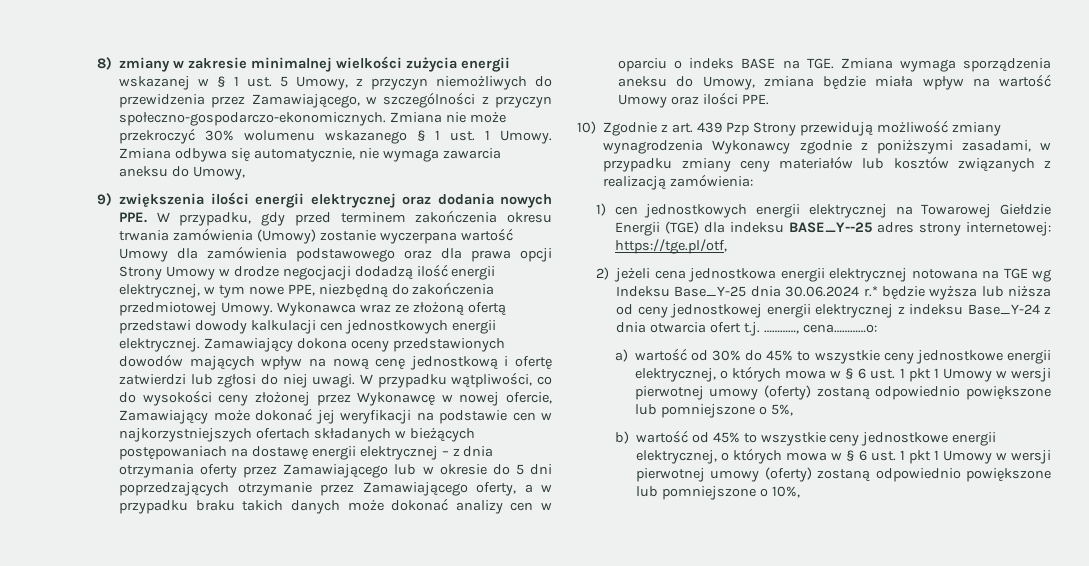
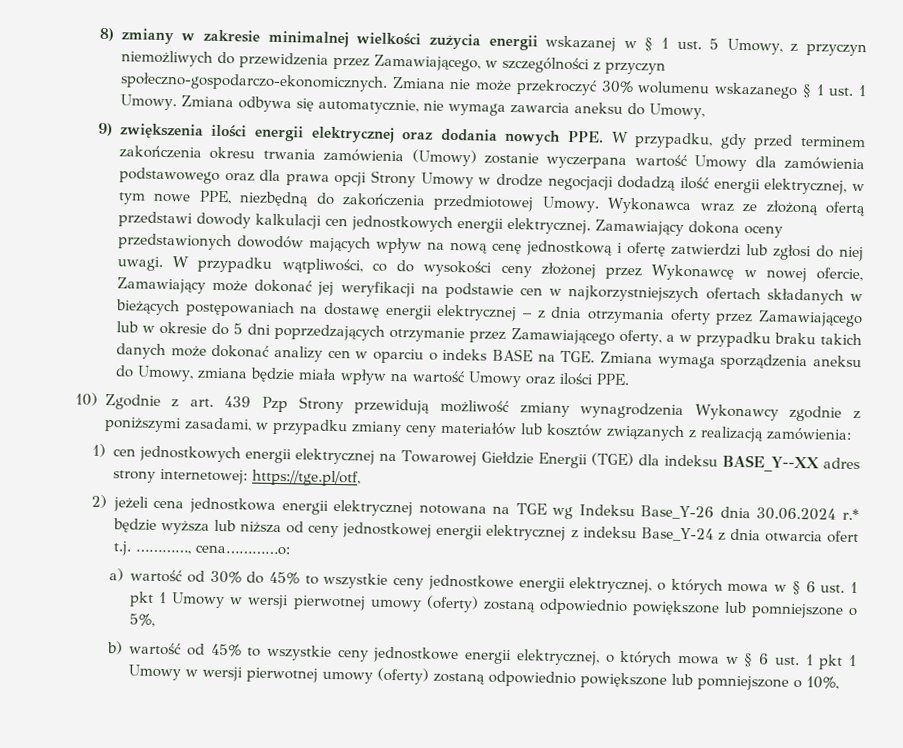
[788,222,872,233] BASE_Y--25 -> [722,454,821,473] BASE_Y--XX
[674,286,747,297] Base_Y-25 -> [640,505,715,520] Base_Y-26

